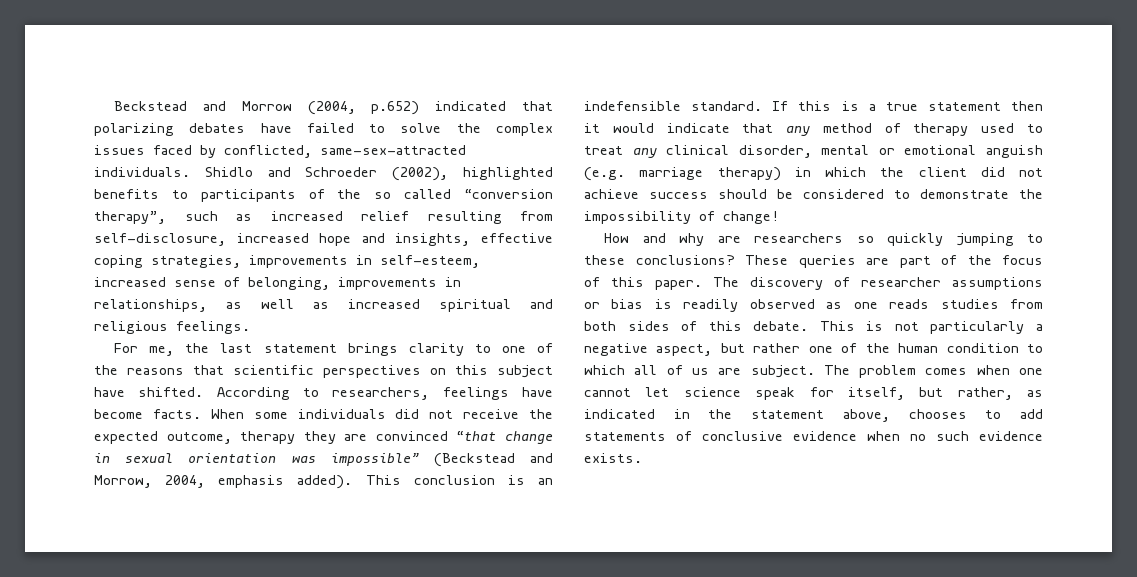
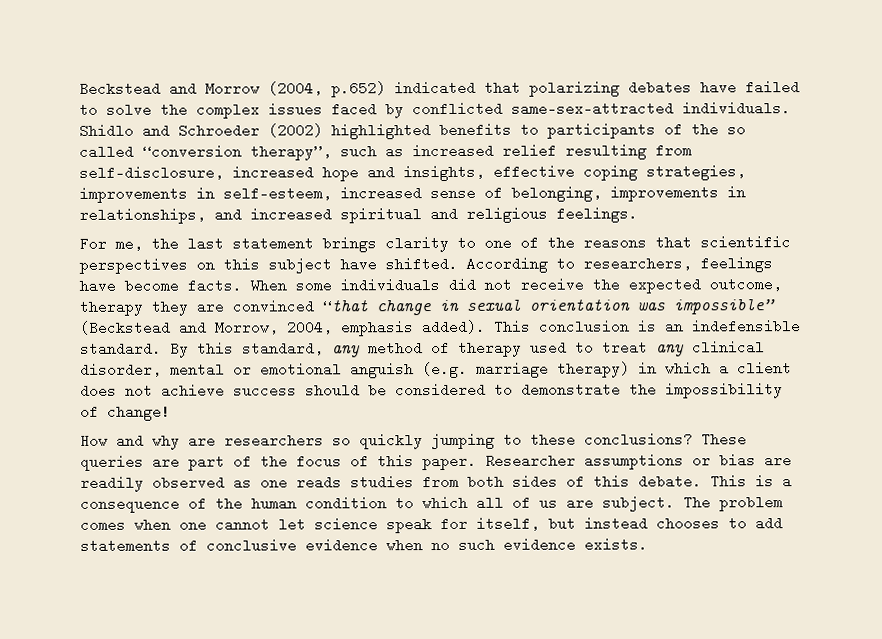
[224,145,312,158] conflicted, -> [412,101,503,117] conflicted
[392,167,449,181] (2002), -> [268,123,323,138] (2002)
[226,299,329,309] as well as -> [214,207,242,222] and
[772,101,1043,111] [584,123,774,133] If this is a true statement then it would indicate that -> [170,341,324,358] By this standard,
[880,167,1005,177] the client did -> [719,361,792,376] [80,383,117,398] a client does
[713,277,941,290] The discovery of researcher -> [485,453,576,468] Researcher
[654,299,672,309] is -> [764,453,792,468] are
[894,321,1043,334] [584,343,833,356] not particularly a negative aspect, but rather one -> [782,474,792,489] [80,496,180,513] a consequence
[957,387,1043,400] [584,409,890,422] rather, as indicated in the statement above, -> [584,516,648,531] instead

